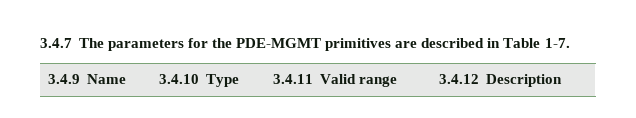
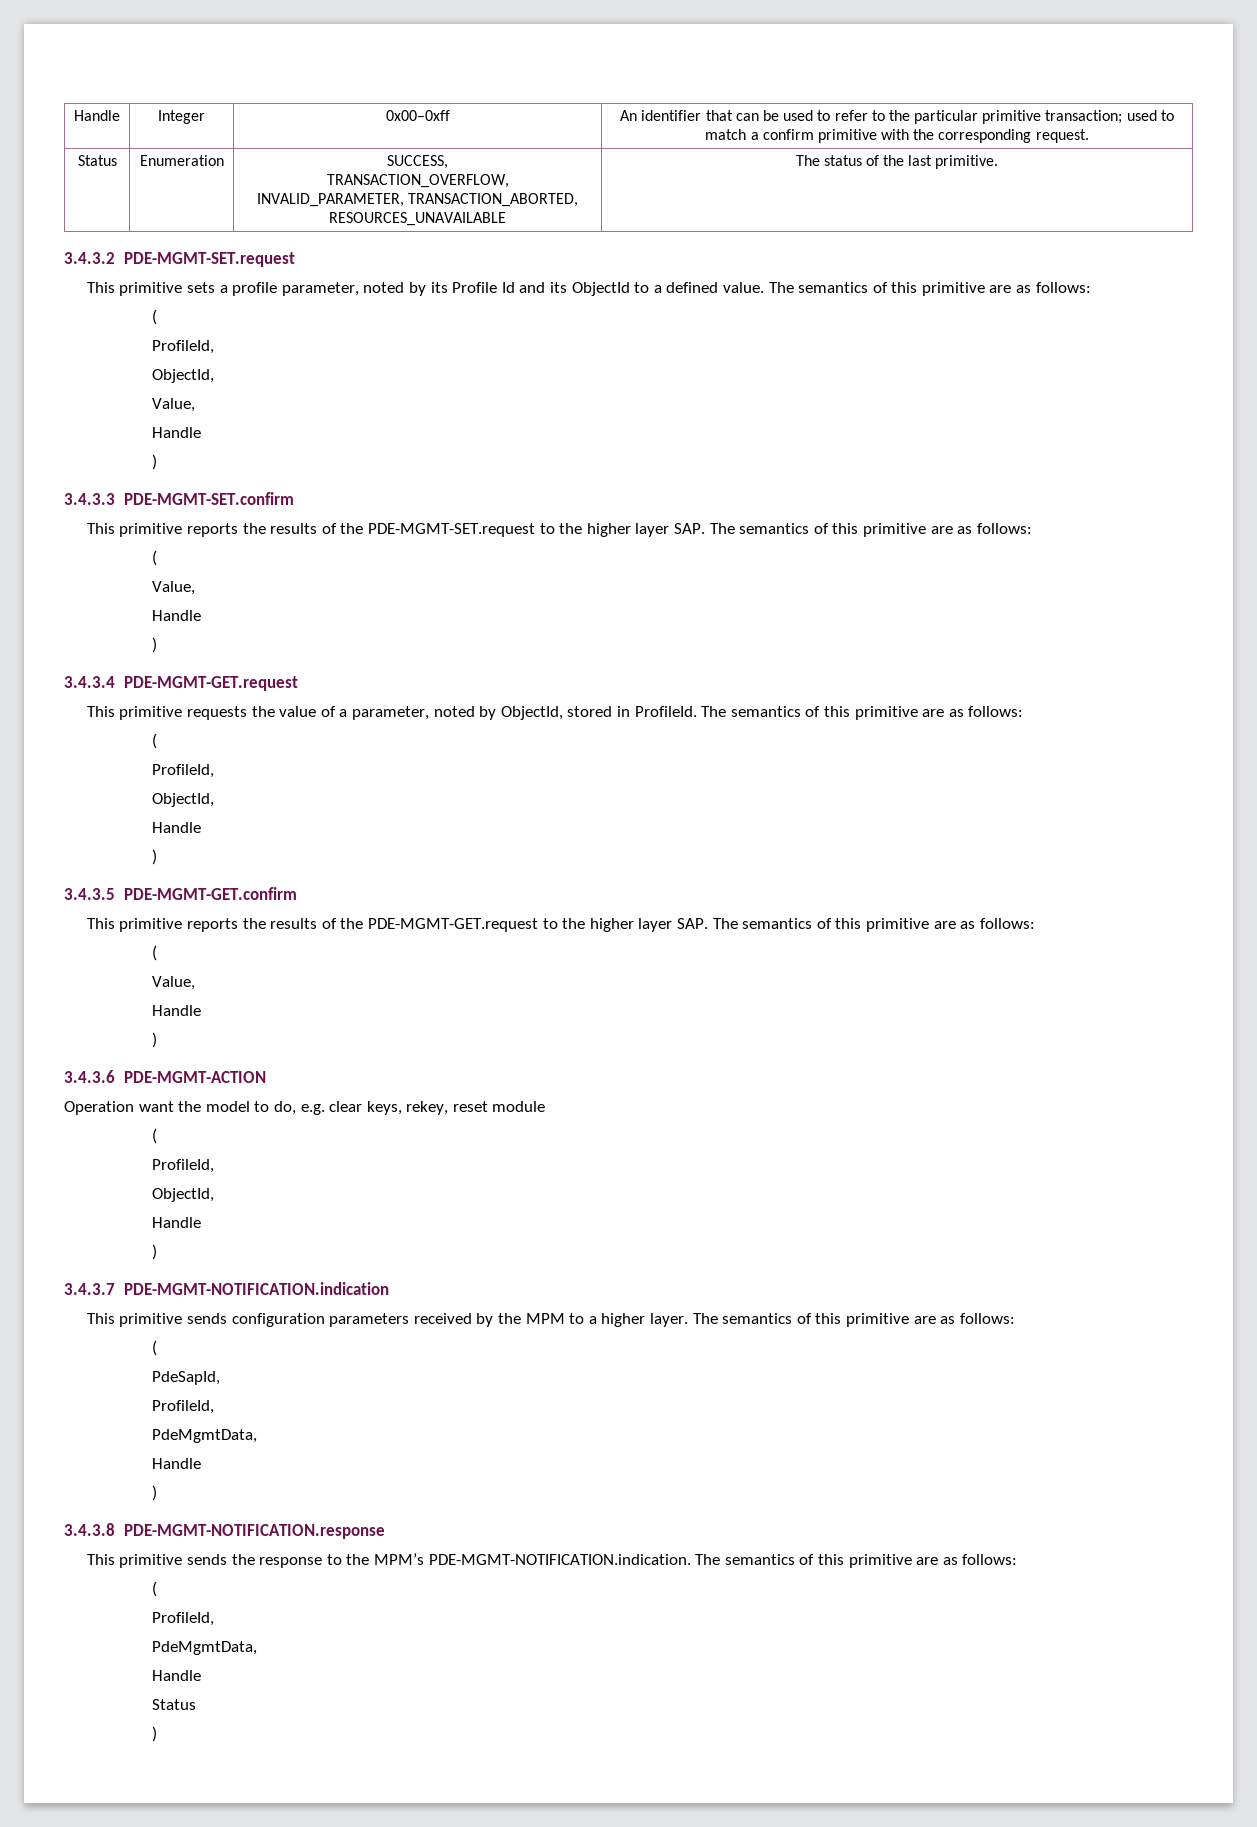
[40,38,570,51] [47,74,126,84] [158,74,239,87] [272,74,398,87] [438,74,562,87] 3.4.7 The parameters for the PDE-MGMT primitives are described in Table 1-7. // 3.4.9 Name | 3.4.10 Type | 3.4.11 Valid range | 3.4.12 Description -> [74,110,120,121] [158,110,205,124] [385,110,450,121] [620,110,1174,124] [705,129,1089,143] [77,155,117,166] [139,155,224,166] [387,155,448,169] [326,174,509,188] [256,193,579,207] [329,212,506,226] [795,155,999,169] [64,252,295,267] [86,282,1091,296] [151,309,157,325] [151,340,214,354] [151,369,214,383] [151,398,195,412] [151,427,201,438] [151,454,157,470] [64,492,294,505] [86,523,1032,537] [151,550,157,566] [151,581,195,595] [151,610,201,621] [151,637,157,653] [64,676,298,691] [86,706,1024,720] [151,733,157,749] [151,764,214,778] [151,793,214,807] [151,822,201,833] [151,849,157,865] [64,887,297,900] [86,918,1035,932] [151,945,157,961] [151,976,195,990] [151,1005,201,1016] [151,1032,157,1048] [64,1070,266,1083] [64,1101,546,1115] [151,1128,157,1144] [151,1159,214,1173] [151,1188,214,1202] [151,1217,201,1228] [151,1244,157,1260] [64,1282,389,1295] [86,1313,1015,1327] [151,1340,157,1356] [151,1371,220,1385] [151,1400,214,1414] [151,1429,257,1443] [151,1458,201,1469] [151,1485,157,1501] [64,1523,385,1539] [86,1553,1018,1568] [151,1581,157,1597] [151,1612,214,1626] [151,1641,257,1655] [151,1670,201,1681] [151,1699,196,1710] [151,1726,157,1742] Handle | Integer | 0x00–0xff | An identifier that can be used to refer to the particular primitive transaction; used to match a confirm primitive with the corresponding request. // Status | Enumeration | SUCCESS, // TRANSACTION_OVERFLOW, // INVALID_PARAMETER, TRANSACTION_ABORTED, RESOURCES_UNAVAILABLE | The status of the last primitive. // 3.4.3.2 PDE-MGMT-SET.request // This primitive sets a profile parameter, noted by its Profile Id and its ObjectId to a defined value. The semantics of this primitive are as follows: // ( // ProfileId, // ObjectId, // Value, // Handle // ) // 3.4.3.3 PDE-MGMT-SET.confirm // This primitive reports the results of the PDE-MGMT-SET.request to the higher layer SAP. The semantics of this primitive are as follows: // ( // Value, // Handle // ) // 3.4.3.4 PDE-MGMT-GET.request // This primitive requests the value of a parameter, noted by ObjectId, stored in ProfileId. The semantics of this primitive are as follows: // ( // ProfileId, // ObjectId, // Handle // ) // 3.4.3.5 PDE-MGMT-GET.confirm // This primitive reports the results of the PDE-MGMT-GET.request to the higher layer SAP. The semantics of this primitive are as follows: // ( // Value, // Handle // ) // 3.4.3.6 PDE-MGMT-ACTION // Operation want the model to do, e.g. clear keys, rekey, reset module // ( // ProfileId, // ObjectId, // Handle // ) // 3.4.3.7 PDE-MGMT-NOTIFICATION.indication // This primitive sends configuration parameters received by the MPM to a higher layer. The semantics of this primitive are as follows: // ( // PdeSapId, // ProfileId, // PdeMgmtData, // Handle // ) // 3.4.3.8 PDE-MGMT-NOTIFICATION.response // This primitive sends the response to the MPM’s PDE-MGMT-NOTIFICATION.indication. The semantics of this primitive are as follows: // ( // ProfileId, // PdeMgmtData, // Handle // Status // )

